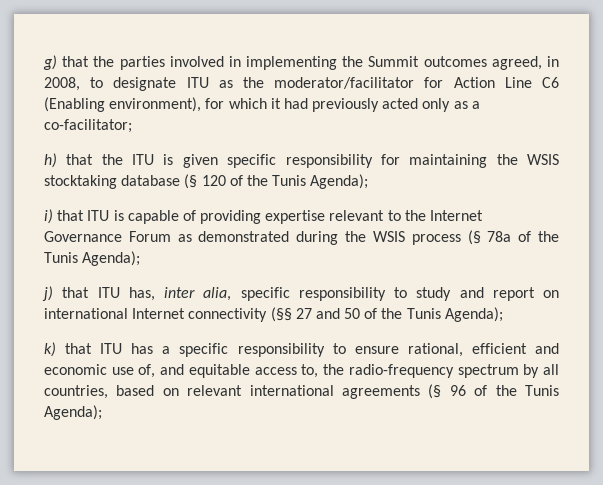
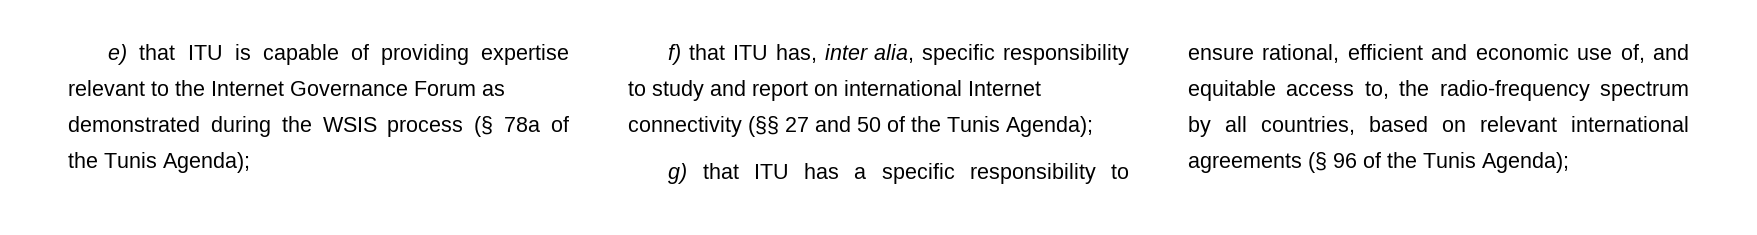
[43,55,559,70] [44,77,559,91] [44,97,480,112] [44,119,132,133] [44,153,559,168] [44,174,369,189] [44,209,53,224] g) that the parties involved in implementing the Summit outcomes agreed, in 2008, to designate ITU as the moderator/facilitator for Action Line C6 (Enabling environment), for which it had previously acted only as a co-facilitator; // h) that the ITU is given specific responsibility for maintaining the WSIS stocktaking database (§ 120 of the Tunis Agenda); // i) -> [108,44,128,65] e)
[42,286,53,301] j) -> [668,44,682,65] f)
[44,342,56,357] k) -> [668,163,688,184] g)

